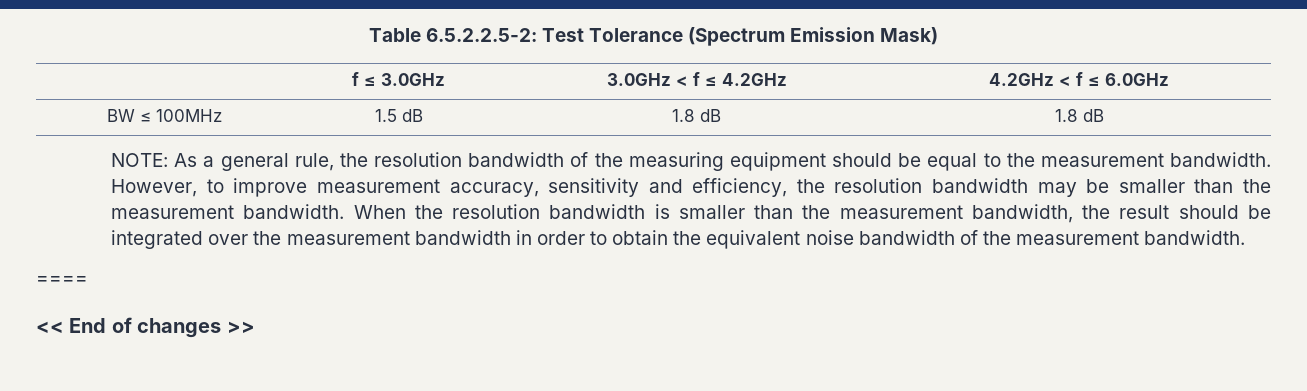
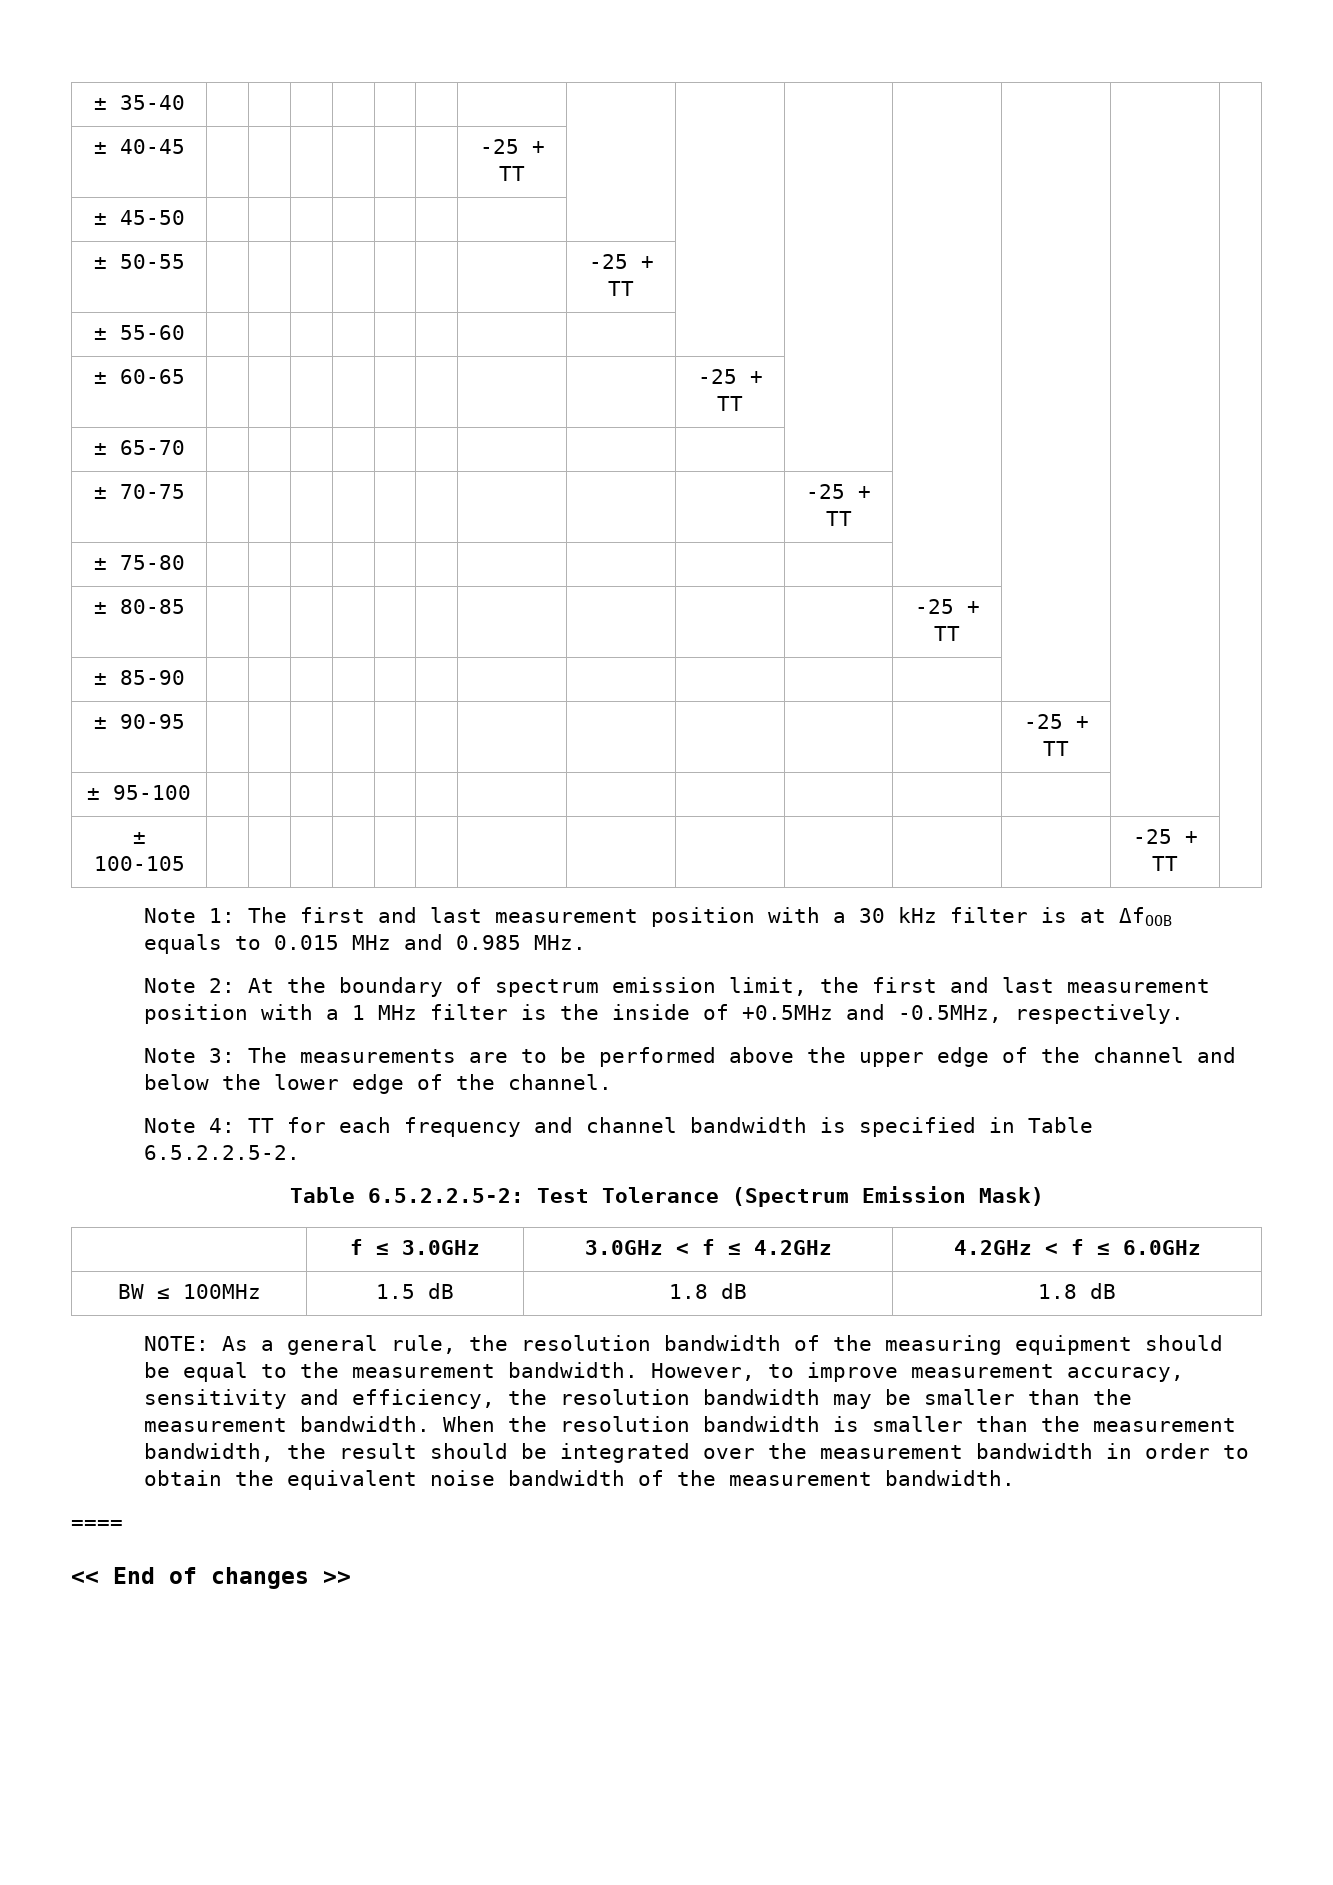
(368, 35) none -> [93,95,185,110] [93,139,185,154] [479,139,545,154] [499,166,525,181] [93,210,185,225] [93,254,185,269] [588,254,654,269] [608,281,634,296] [93,325,185,340] [93,369,185,384] [697,369,763,384] [717,396,743,411] [93,440,185,455] [93,484,185,499] [806,484,871,499] [825,511,852,526] [93,555,185,570] [93,599,185,614] [914,599,980,614] [934,626,960,641] [93,670,185,685] [93,714,185,729] [1023,714,1089,729] [1043,741,1069,756] [87,785,191,800] [132,832,146,844] [93,856,185,871] [1132,829,1198,844] [1152,856,1178,871] [144,907,1173,927] [144,934,587,954] [144,977,1211,997] [144,1004,1185,1024] [144,1047,1237,1067] [144,1074,613,1094] [144,1117,1094,1137] [144,1145,301,1160] ± 35-40 | | | | | | | | | | | | | | // ± 40-45 | | | | | | | -25 + TT | | | | | | | // ± 45-50 | | | | | | | | | | | | | | // ± 50-55 | | | | | | | | -25 + TT | | | | | | // ± 55-60 | | | | | | | | | | | | | | // ± 60-65 | | | | | | | | | -25 + TT | | | | | // ± 65-70 | | | | | | | | | | | | | | // ± 70-75 | | | | | | | | | | -25 + TT | | | | // ± 75-80 | | | | | | | | | | | | | | // ± 80-85 | | | | | | | | | | | -25 + TT | | | // ± 85-90 | | | | | | | | | | | | | | // ± 90-95 | | | | | | | | | | | | -25 + TT | | // ± 95-100 | | | | | | | | | | | | | | // ± 100-105 | | | | | | | | | | | | | -25 + TT | // Note 1: The first and last measurement position with a 30 kHz filter is at ΔfOOB equals to 0.015 MHz and 0.985 MHz. // Note 2: At the boundary of spectrum emission limit, the first and last measurement position with a 1 MHz filter is the inside of +0.5MHz and -0.5MHz, respectively. // Note 3: The measurements are to be performed above the upper edge of the channel and below the lower edge of the channel. // Note 4: TT for each frequency and channel bandwidth is specified in Table 6.5.2.2.5-2. //

